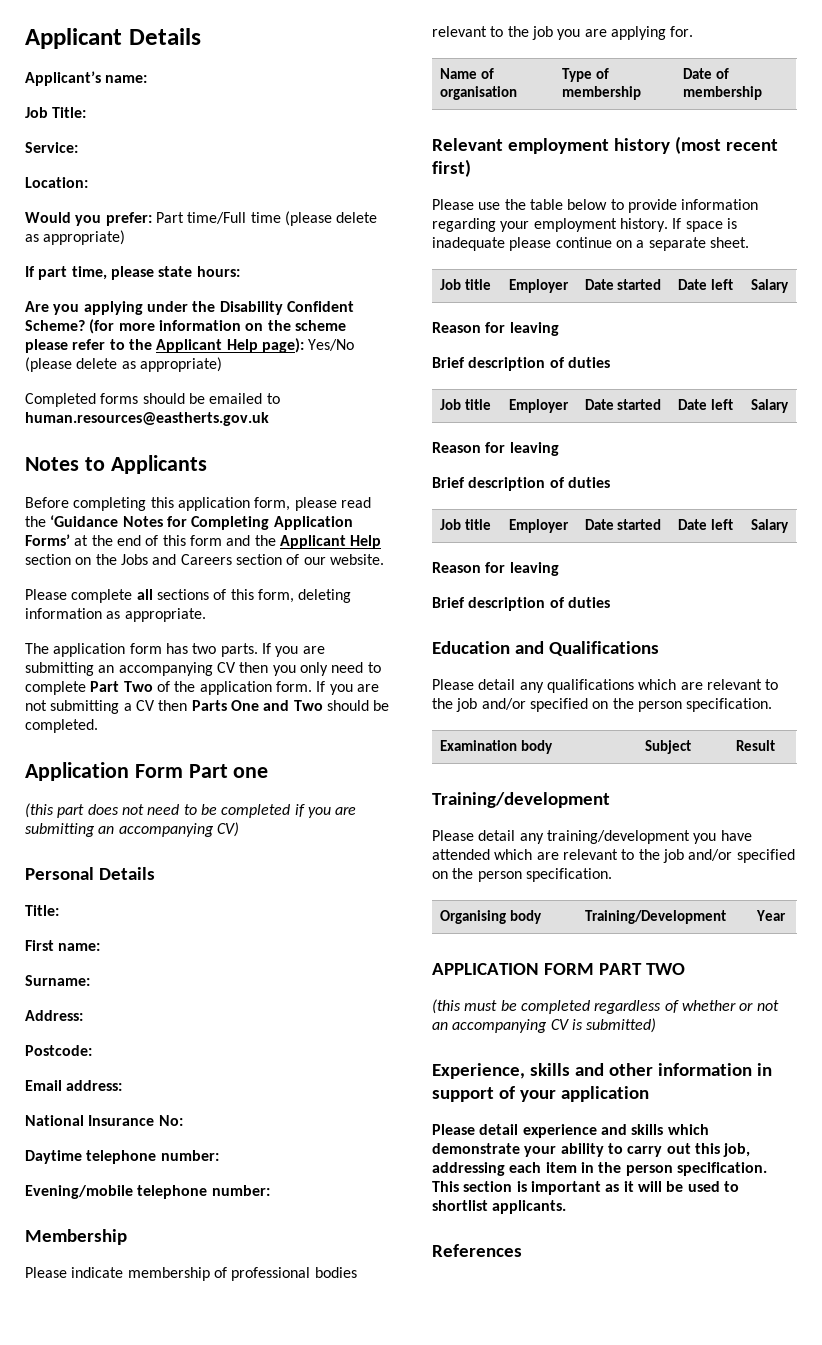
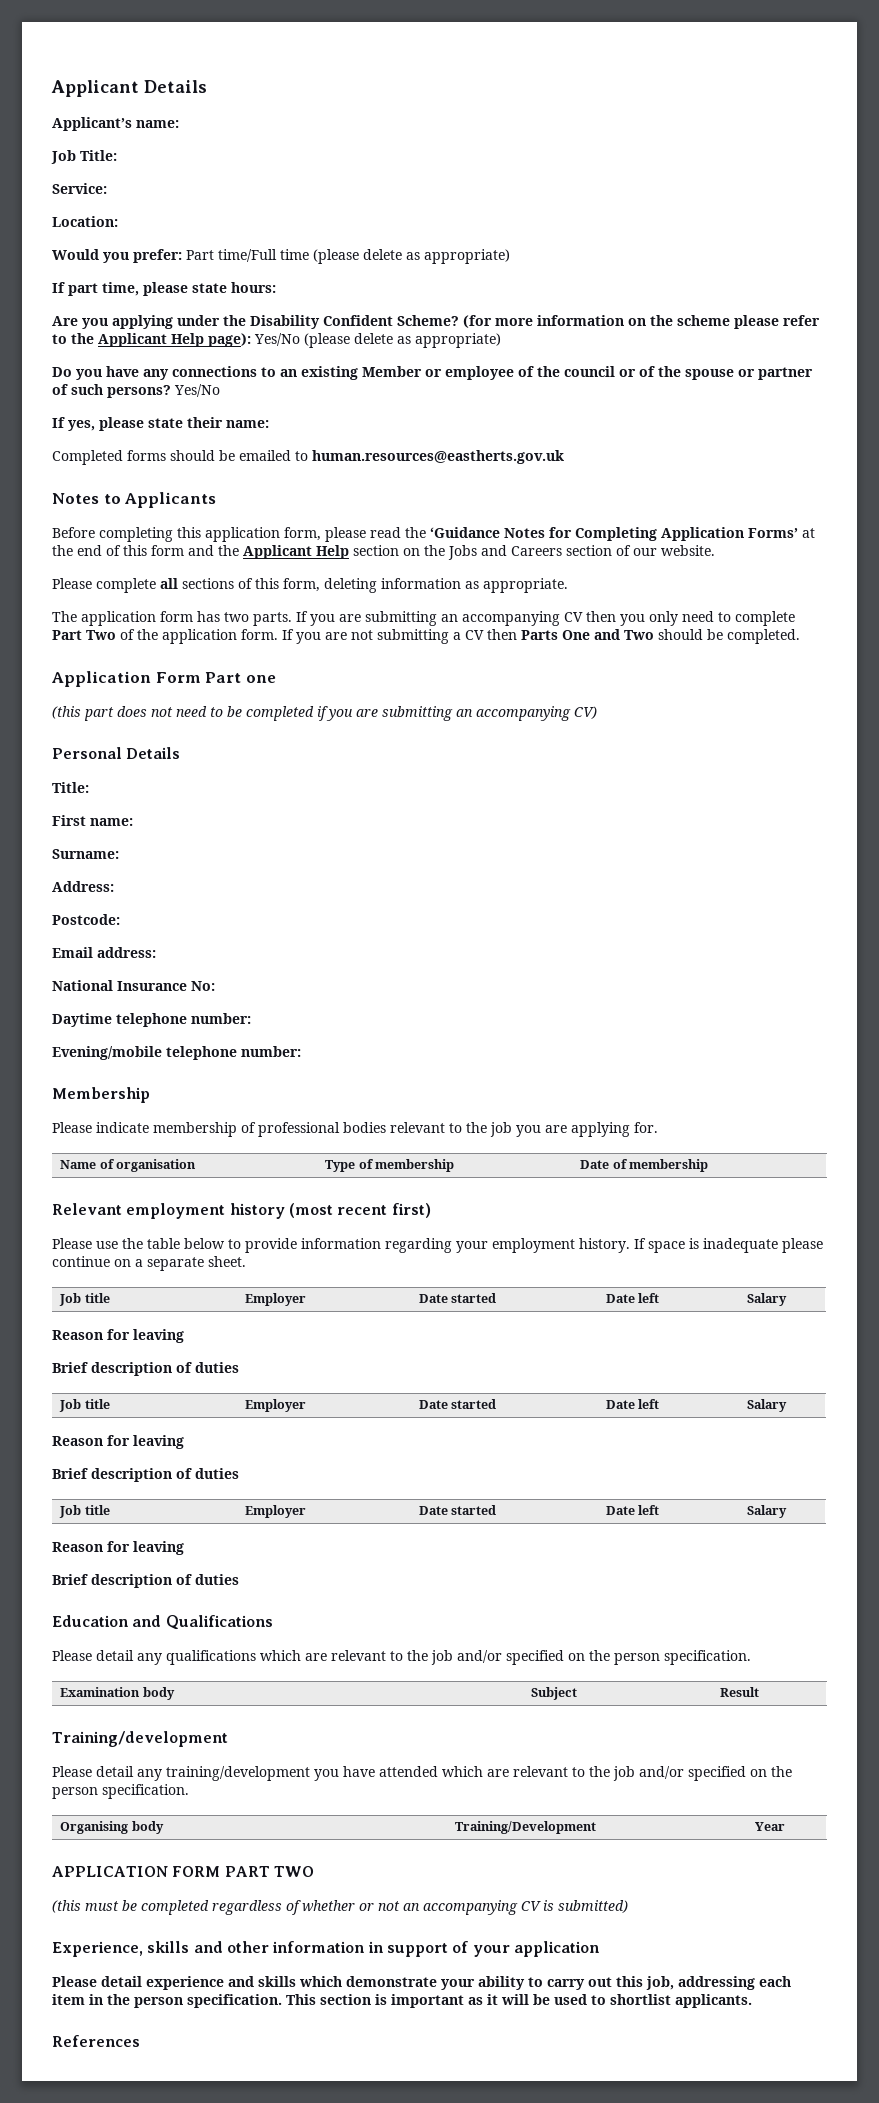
(222, 364) none -> [52,366,813,380] [52,384,220,398] [52,417,269,431] // Do you have any connections to an existing Member or employee of the council or of the spouse or partner of such persons? Yes/No // If yes, please state their name:

